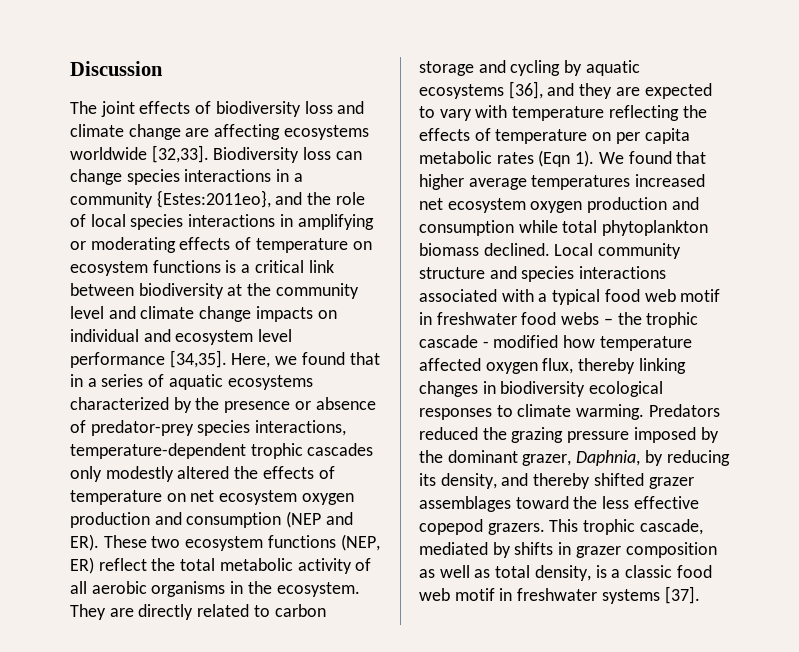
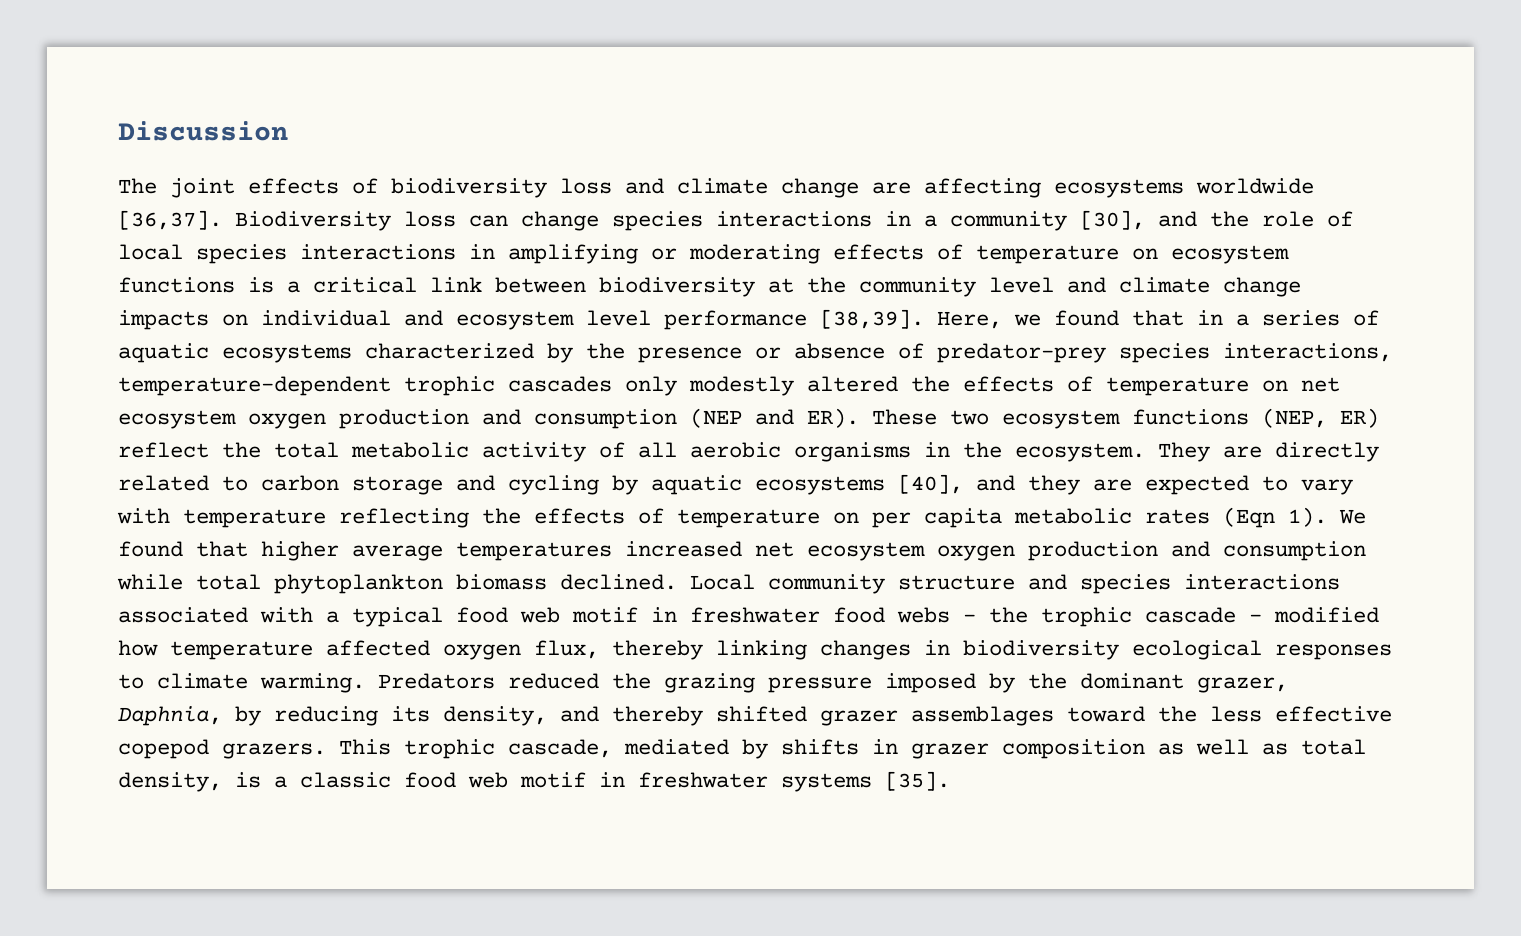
[151,145,209,163] [32,33]. -> [118,210,222,230] [36,37].
[156,190,271,208] {Estes:2011eo}, -> [1080,210,1145,230] [30],
[169,350,227,368] [34,35]. -> [820,309,924,329] [38,39].
[508,81,543,99] [36], -> [898,474,963,494] [40],
[664,586,700,604] [37]. -> [885,771,950,791] [35].

